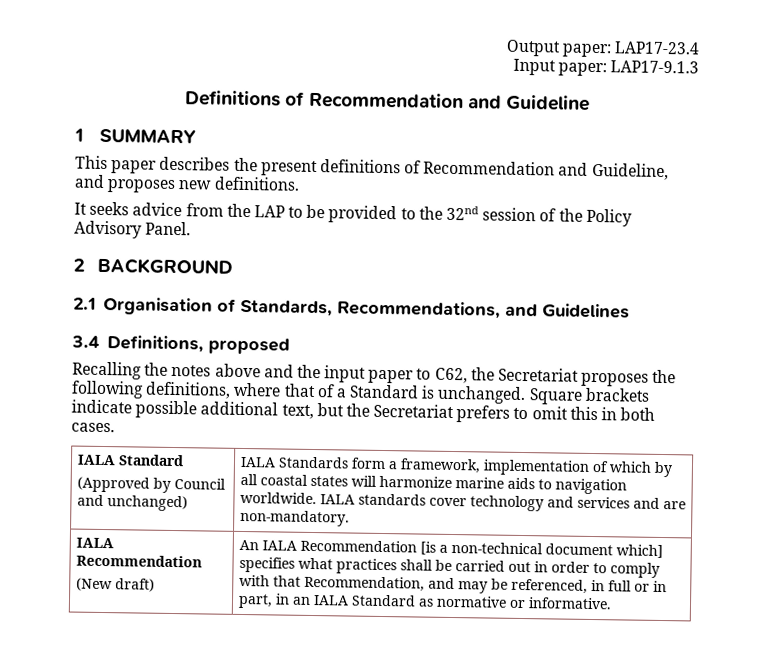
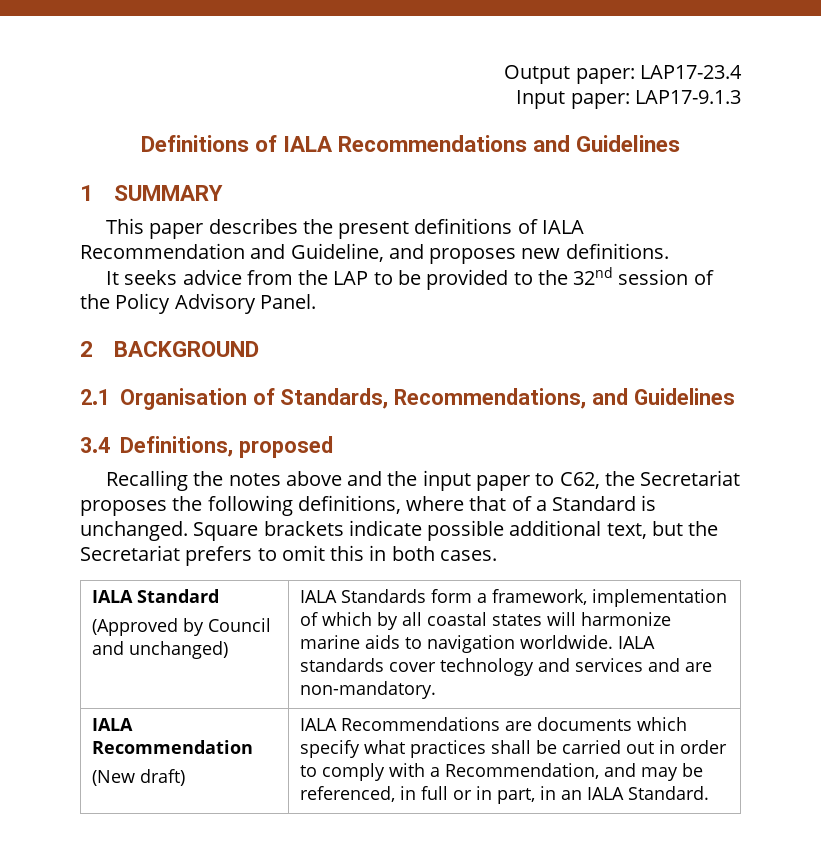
[308,91,590,111] Recommendation and Guideline -> [282,135,681,152] IALA Recommendations and Guidelines
(422, 167) none -> [541,220,584,234] IALA
[238,539,663,559] [238,556,295,573] An IALA Recommendation [is a non-technical document which] specifies -> [300,717,688,731] [300,740,361,758] IALA Recommendations are documents which specify
[272,575,301,587] that -> [430,767,441,777] a
[350,594,612,610] Standard as normative or informative. -> [628,786,710,800] Standard.

